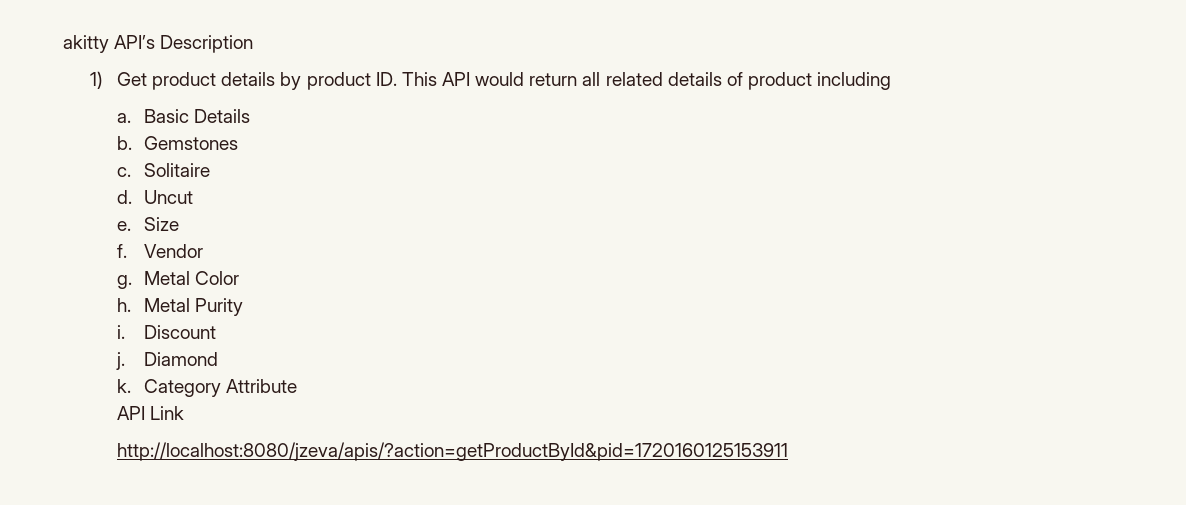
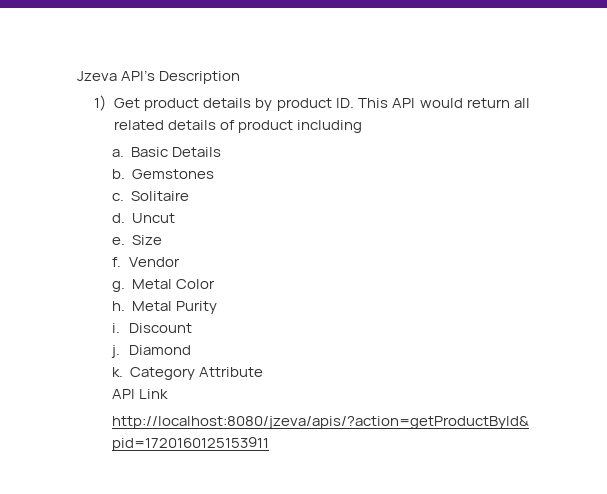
[63,35,109,53] akitty -> [77,71,117,81] Jzeva

